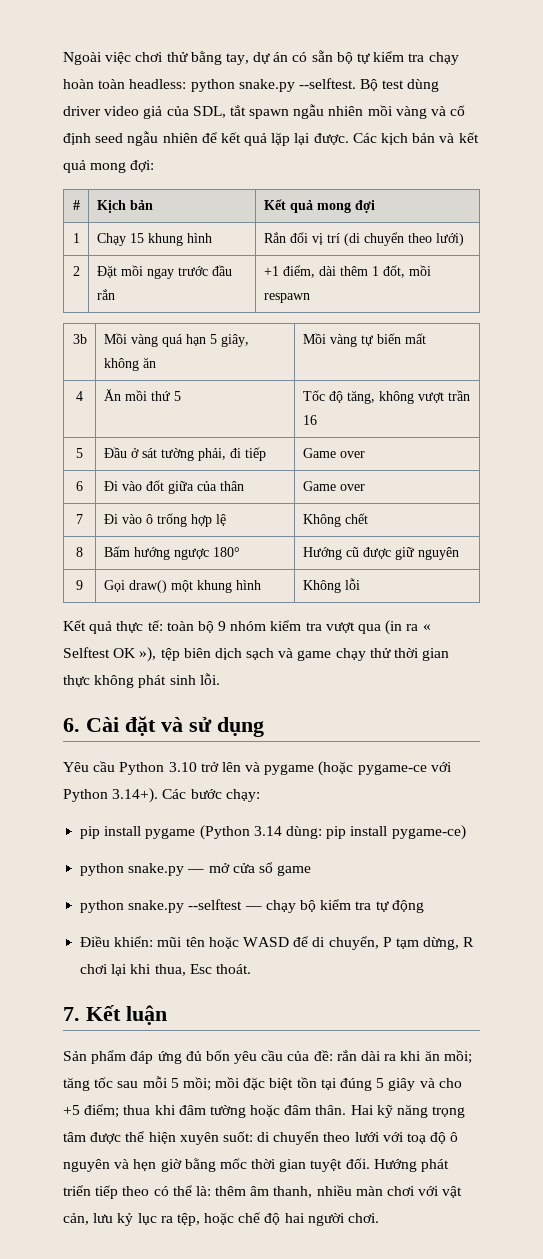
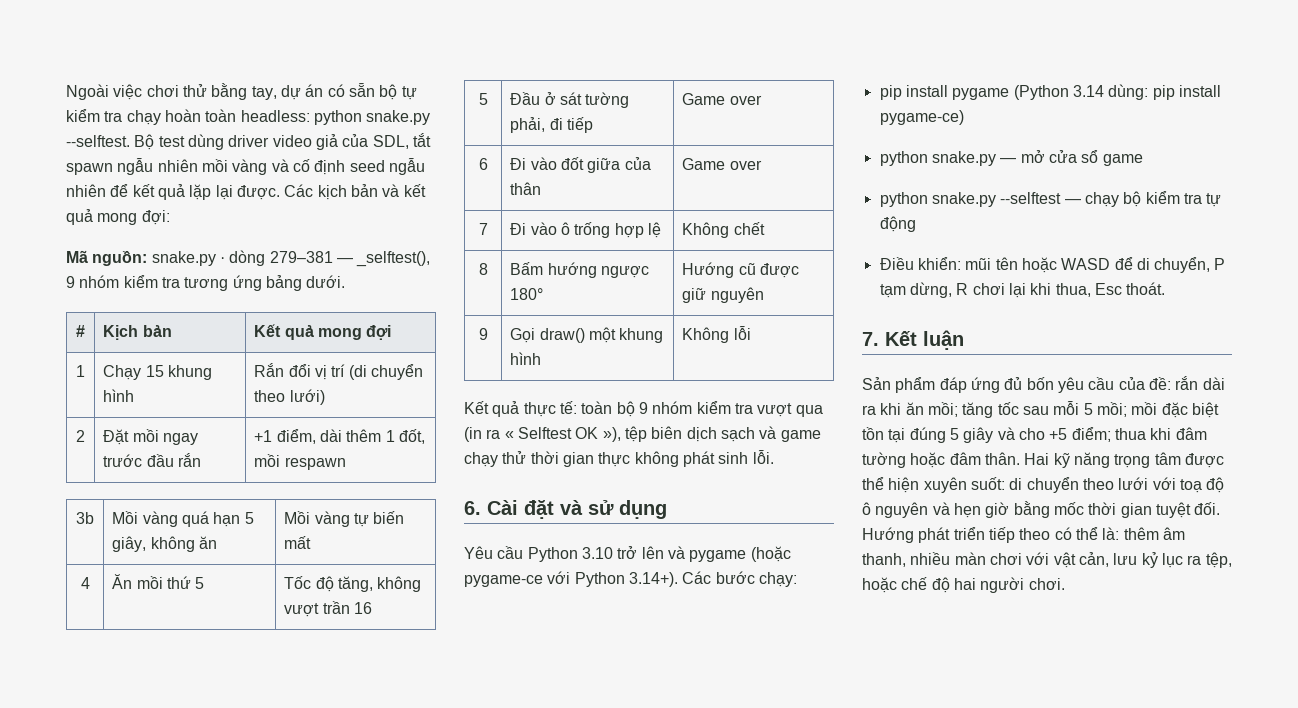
(155, 166) none -> [66,250,431,267] [66,275,346,291] // Mã nguồn: snake.py · dòng 279–381 — _selftest(), 9 nhóm kiểm tra tương ứng bảng dưới.

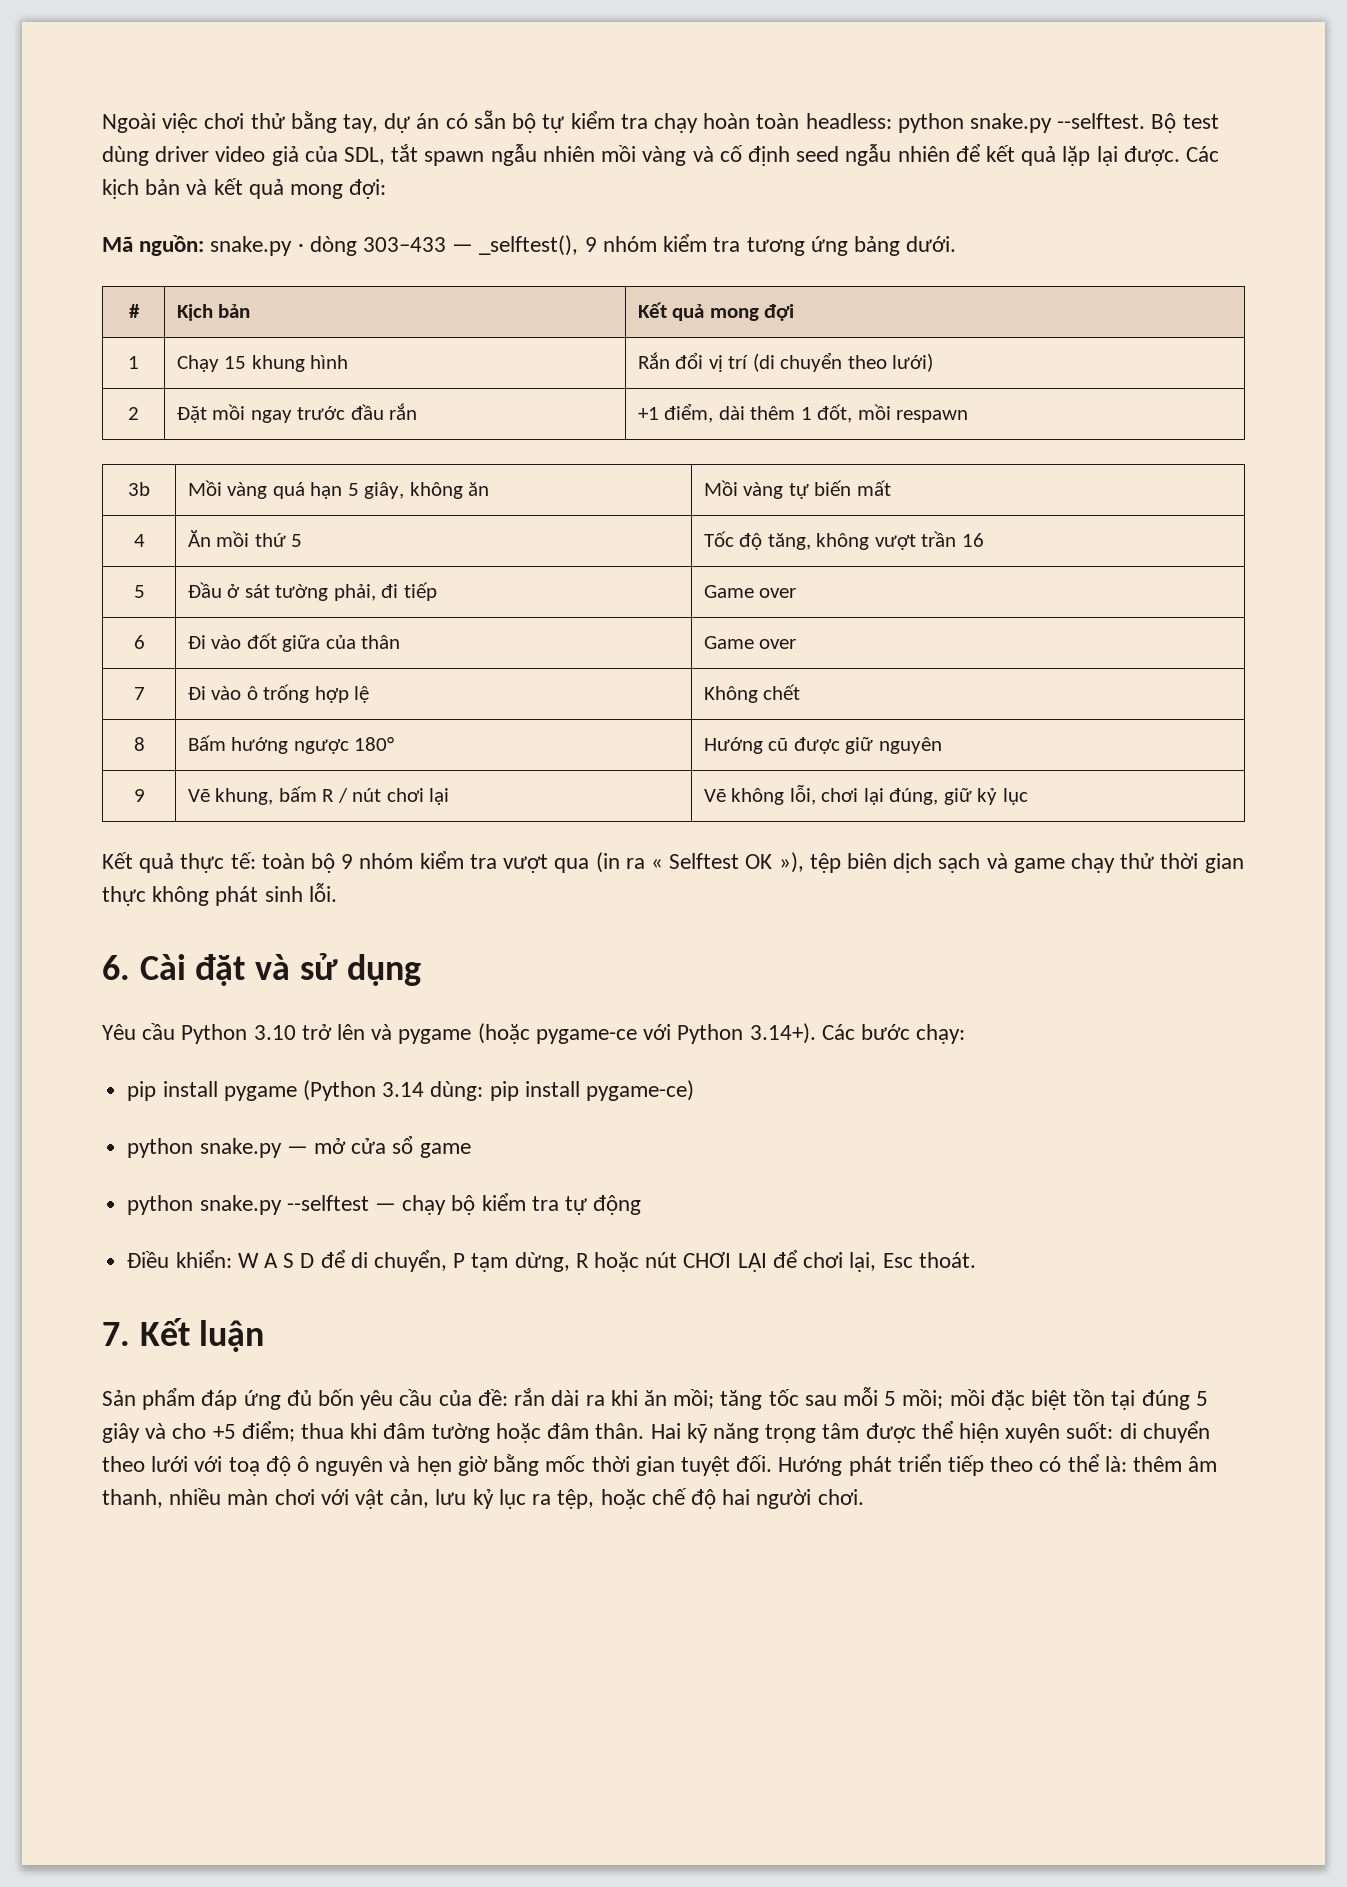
[269,251,333,263] 279–381 -> [363,237,447,252] 303–433
[510,327,664,343] [510,352,542,365] [682,326,751,343] Gọi draw() một khung hình | Không lỗi -> [187,786,450,805] [703,785,1028,805] Vẽ khung, bấm R / nút chơi lại | Vẽ không lỗi, chơi lại đúng, giữ kỷ lục
[965,257,1111,273] mũi tên hoặc WASD -> [237,1253,315,1268] W A S D
[972,283,1091,298] chơi lại khi thua, -> [594,1250,877,1272] hoặc nút CHƠI LẠI để chơi lại,

